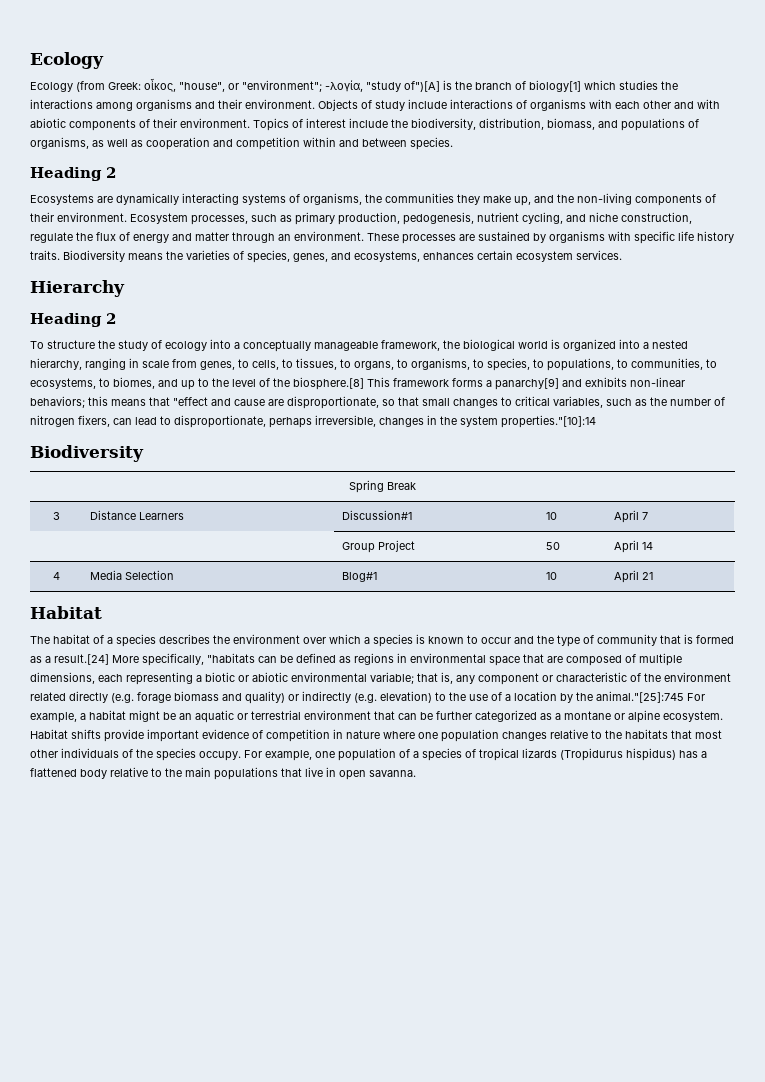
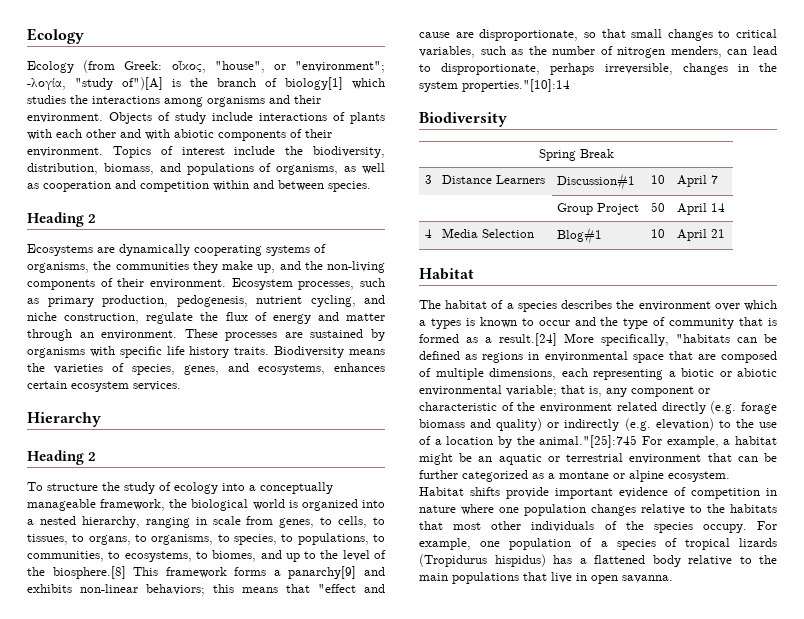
[530,99,586,111] organisms -> [350,112,385,124] plants
[182,193,239,205] interacting -> [194,245,262,256] cooperating
[78,415,110,427] fixers, -> [670,46,722,58] menders,
[373,634,413,647] species -> [430,318,461,329] types

